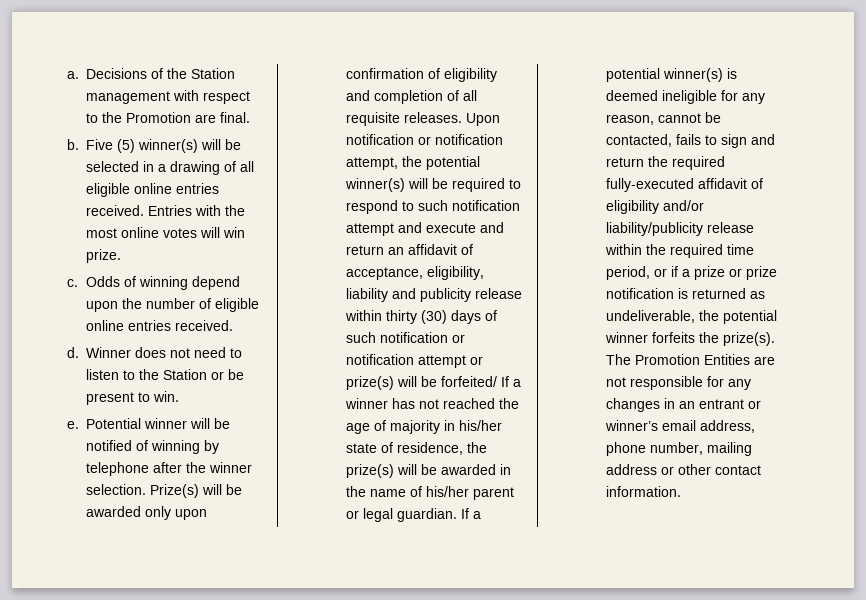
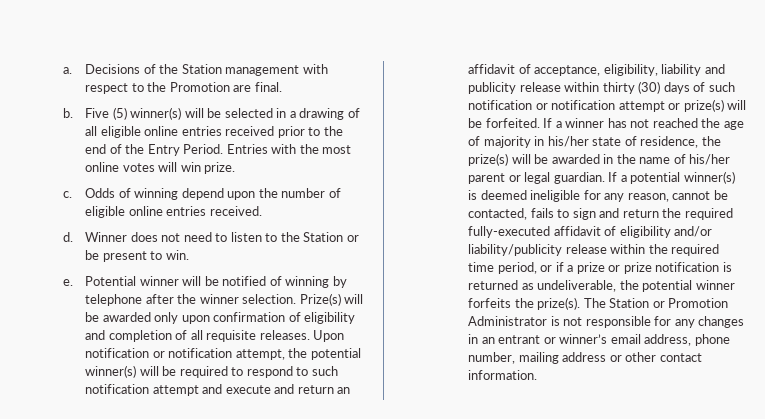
[86,205,145,216] received. -> [225,126,343,138] [85,144,224,156] received prior to the end of the Entry Period.
[441,376,498,387] forfeited/ -> [485,118,540,128] forfeited.
[635,354,776,365] Promotion Entities are -> [609,298,729,308] [468,316,560,326] Station or Promotion Administrator is

